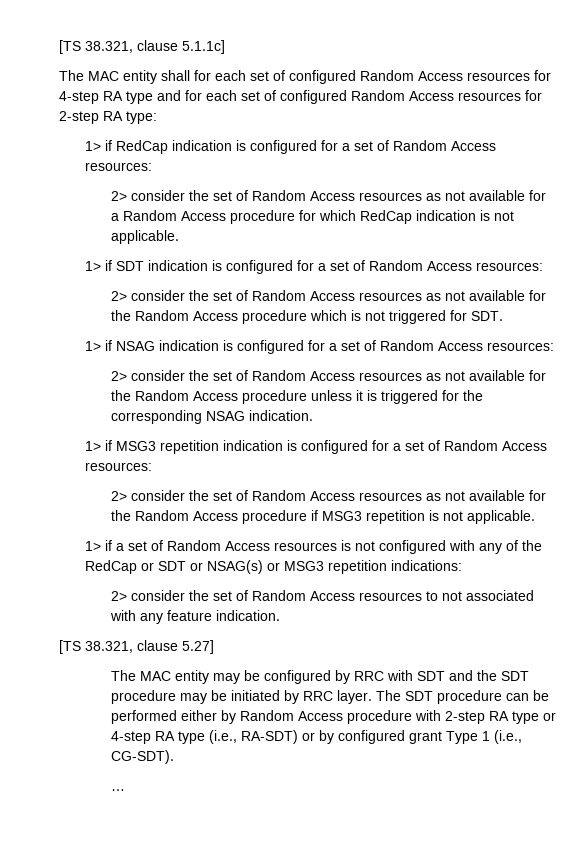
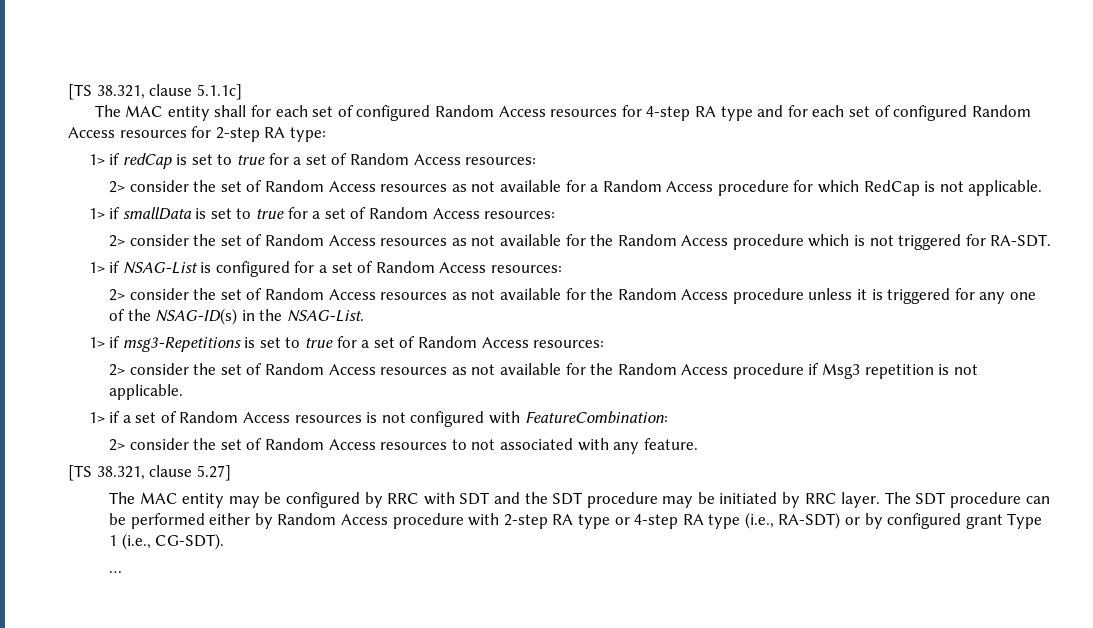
[115,140,317,154] RedCap indication is configured -> [122,153,266,169] redCap is set to true
[415,210,514,221] [110,230,179,244] [84,260,293,274] indication is not applicable. // 1> if SDT indication is configured -> [924,180,1043,196] [88,207,285,220] is not applicable. // 1> if smallData is set to true
[470,311,503,321] [84,340,219,351] SDT. // 1> if NSAG indication -> [990,234,1052,247] [88,261,198,274] RA-SDT. // 1> if NSAG-List
[462,390,483,401] [110,410,313,424] [84,440,368,454] the corresponding NSAG indication. // 1> if MSG3 repetition indication is configured -> [979,292,1037,304] [109,308,364,325] [88,336,334,352] any one of the NSAG-ID(s) in the NSAG-List. // 1> if msg3-Repetitions is set to true
[321,511,362,521] MSG3 -> [822,363,861,379] Msg3
[478,540,542,554] [84,560,462,574] any of the RedCap or SDT or NSAG(s) or MSG3 repetition indications: -> [524,411,668,424] FeatureCombination:
[166,610,280,621] feature indication. -> [643,438,698,450] feature.

